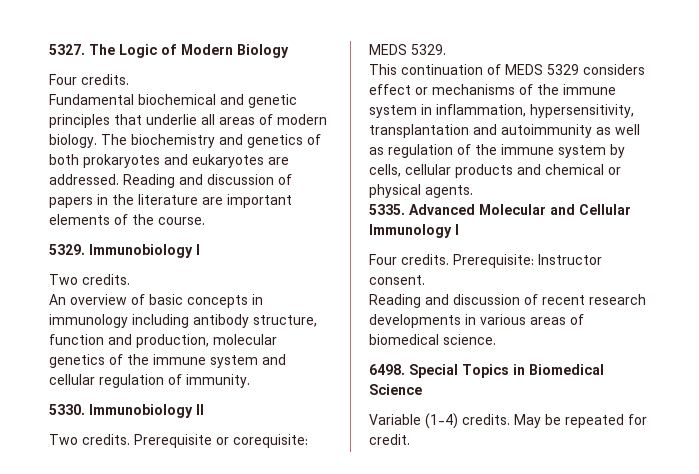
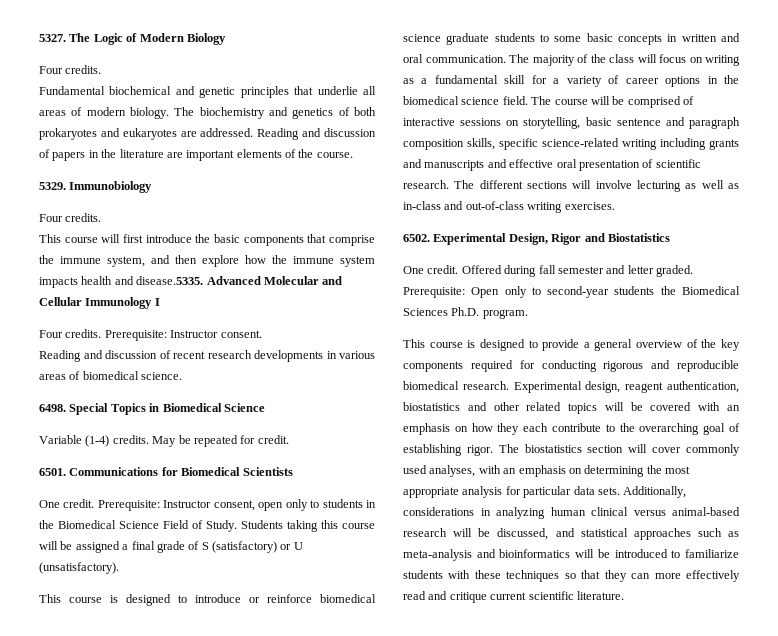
[196,244,200,255] [49,274,130,285] [49,294,263,308] [49,314,317,328] [49,334,277,348] [49,354,286,368] [49,374,250,388] [49,404,204,418] [49,434,308,448] [369,44,446,55] [369,64,645,75] [369,84,616,95] [369,104,634,118] [369,124,640,138] [369,144,625,158] [369,164,621,178] [369,184,473,198] [369,204,405,215] I // Two credits. // An overview of basic concepts in immunology including antibody structure, function and production, molecular genetics of the immune system and cellular regulation of immunity. // 5330. Immunobiology II // Two credits. Prerequisite or corequisite: MEDS 5329. // This continuation of MEDS 5329 considers effect or mechanisms of the immune system in inflammation, hypersensitivity, transplantation and autoimmunity as well as regulation of the immune system by cells, cellular products and chemical or physical agents. // 5335. -> [39,213,102,222] [39,234,375,246] [39,255,375,267] [39,276,204,288] // Four credits. // This course will first introduce the basic components that comprise the immune system, and then explore how the immune system impacts health and disease.5335.
(410, 439) none -> [39,467,293,476] [39,499,377,511] [39,520,375,532] [39,541,303,553] [39,562,119,574] [39,594,376,606] [403,33,740,45] [403,54,740,66] [403,75,739,87] [403,96,694,108] [403,117,740,129] [403,138,739,150] [403,159,701,171] [403,180,739,192] [403,201,615,213] [403,233,670,245] [403,265,693,277] [403,286,740,298] [403,307,528,319] [403,339,740,351] [403,360,739,372] [403,381,739,393] [403,402,740,414] [403,423,740,435] [403,444,740,456] [403,465,690,477] [403,486,687,498] [403,507,740,519] [403,528,739,540] [403,549,739,561] [403,570,740,582] [403,591,624,603] // 6501. Communications for Biomedical Scientists // One credit. Prerequisite: Instructor consent, open only to students in the Biomedical Science Field of Study. Students taking this course will be assigned a final grade of S (satisfactory) or U (unsatisfactory). // This course is designed to introduce or reinforce biomedical science graduate students to some basic concepts in written and oral communication. The majority of the class will focus on writing as a fundamental skill for a variety of career options in the biomedical science field. The course will be comprised of interactive sessions on storytelling, basic sentence and paragraph composition skills, specific science-related writing including grants and manuscripts and effective oral presentation of scientific research. The different sections will involve lecturing as well as in-class and out-of-class writing exercises. // 6502. Experimental Design, Rigor and Biostatistics // One credit. Offered during fall semester and letter graded. Prerequisite: Open only to second-year students the Biomedical Sciences Ph.D. program. // This course is designed to provide a general overview of the key components required for conducting rigorous and reproducible biomedical research. Experimental design, reagent authentication, biostatistics and other related topics will be covered with an emphasis on how they each contribute to the overarching goal of establishing rigor. The biostatistics section will cover commonly used analyses, with an emphasis on determining the most appropriate analysis for particular data sets. Additionally, considerations in analyzing human clinical versus animal-based research will be discussed, and statistical approaches such as meta-analysis and bioinformatics will be introduced to familiarize students with these techniques so that they can more effectively read and critique current scientific literature.

